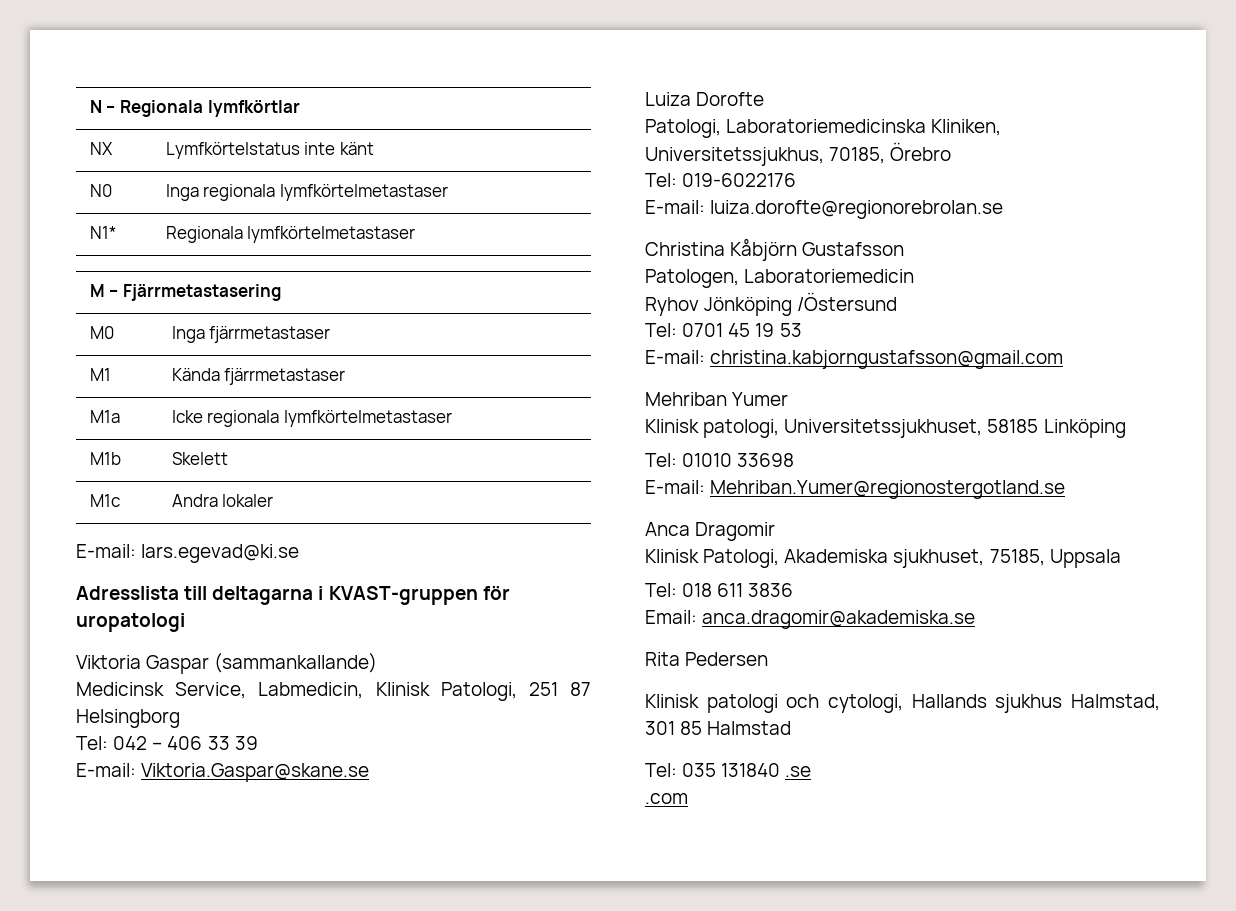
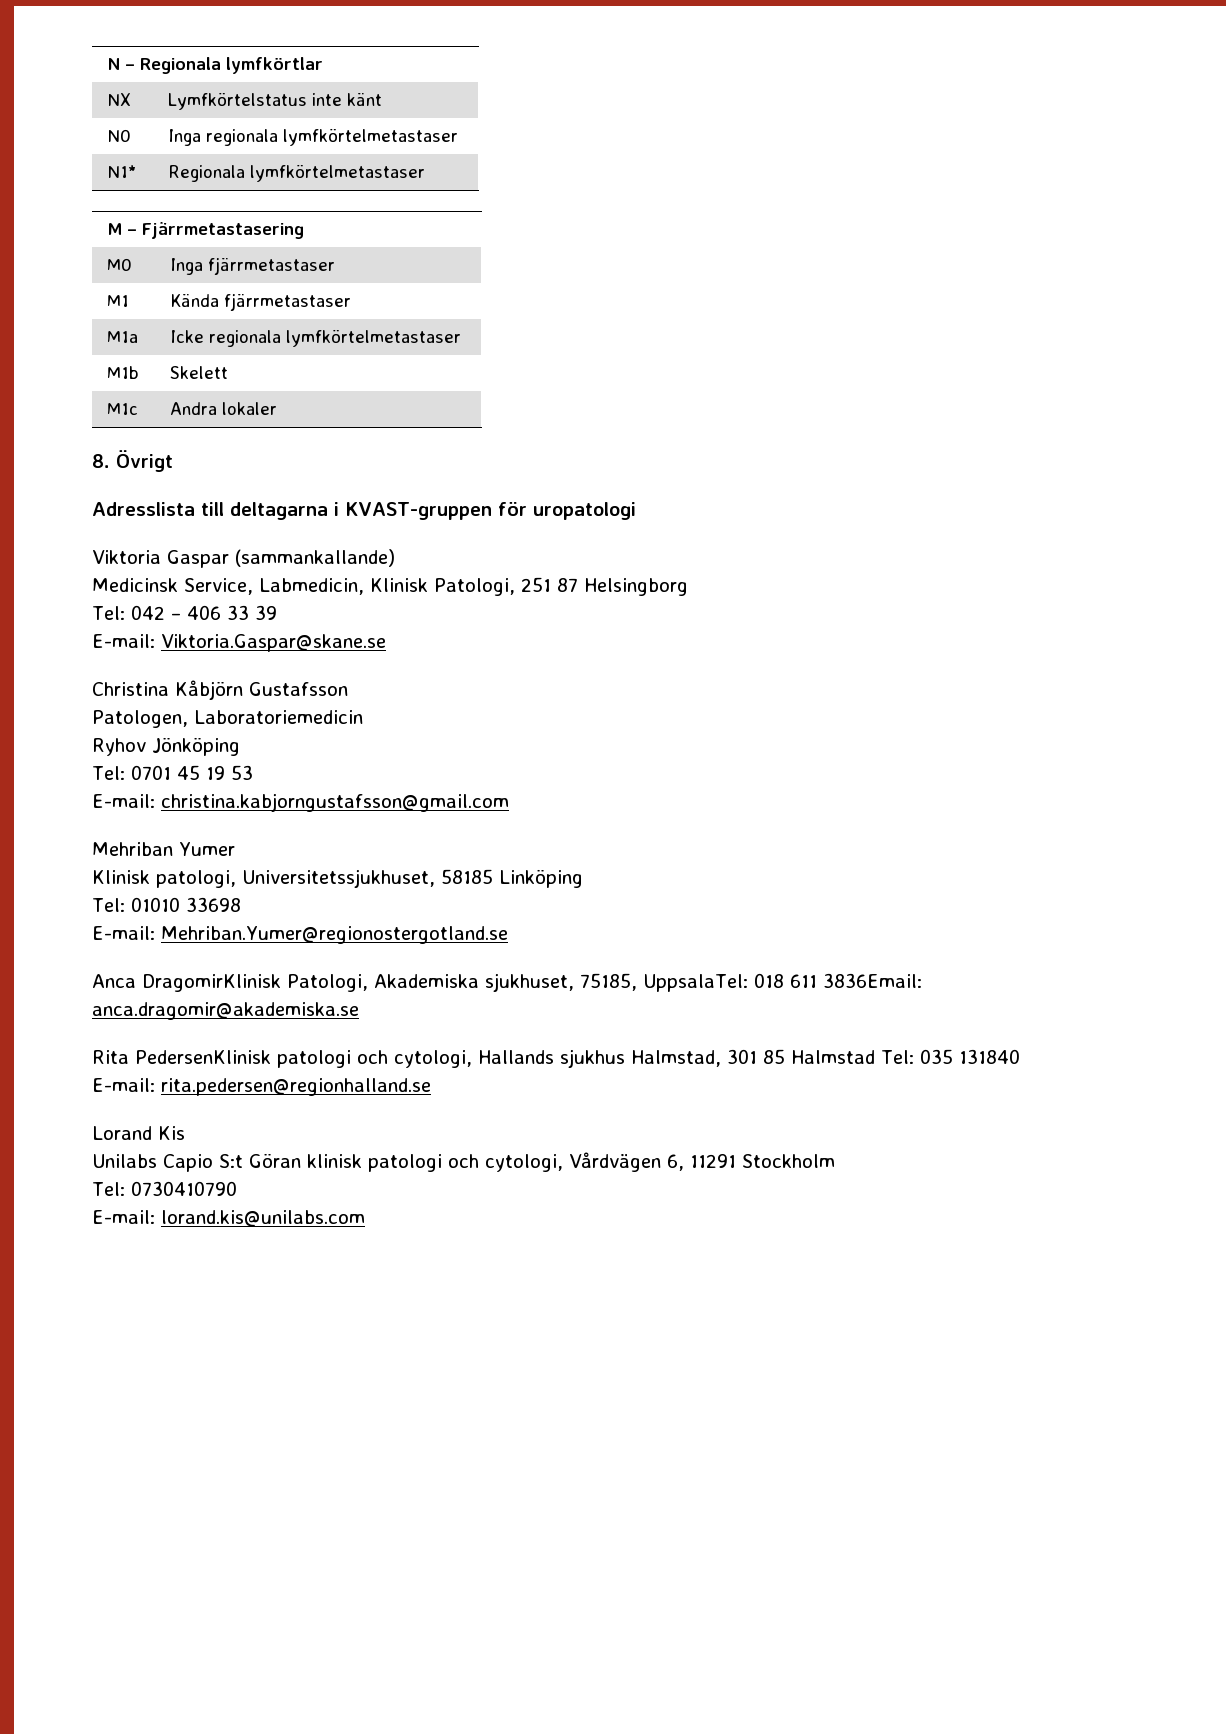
[76,544,300,563] E-mail: lars.egevad@ki.se -> [92,450,173,472] 8. Övrigt
[645,92,765,106] [645,119,1002,138] [645,142,952,166] [645,173,797,187] [645,200,1004,219] // Luiza Dorofte // Patologi, Laboratoriemedicinska Kliniken, Universitetssjukhus, 70185, Örebro // Tel: 019-6022176 // E-mail: luiza.dorofte@regionorebrolan.se -> (386, 643) none
[797,292,898,311] /Östersund -> (240, 746) none
[695,522,776,541] [645,549,699,563] Dragomir // Klinisk -> [142,974,281,992] DragomirKlinisk
[1049,549,1121,568] [645,583,794,597] [645,610,697,624] Uppsala // Tel: 018 611 3836 // Email: -> [643,973,922,992] UppsalaTel: 018 611 3836Email:
[685,652,769,666] [645,694,699,708] Pedersen // Klinisk -> [135,1050,271,1064] PedersenKlinisk
(792, 728) // -> (875, 1057) none
[785,766,812,777] [645,793,688,804] .se // .com -> [92,1078,431,1096] [92,1126,185,1140] [92,1152,835,1172] [92,1181,237,1196] [92,1210,365,1227] // E-mail: rita.pedersen@regionhalland.se // Lorand Kis // Unilabs Capio S:t Göran klinisk patologi och cytologi, Vårdvägen 6, 11291 Stockholm // Tel: 0730410790 // E-mail: lorand.kis@unilabs.com

